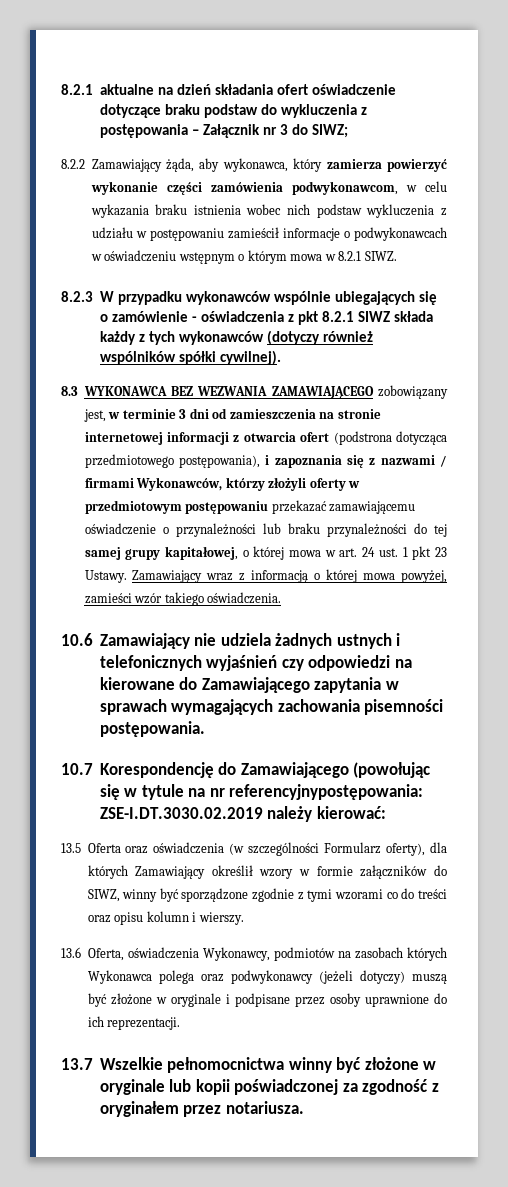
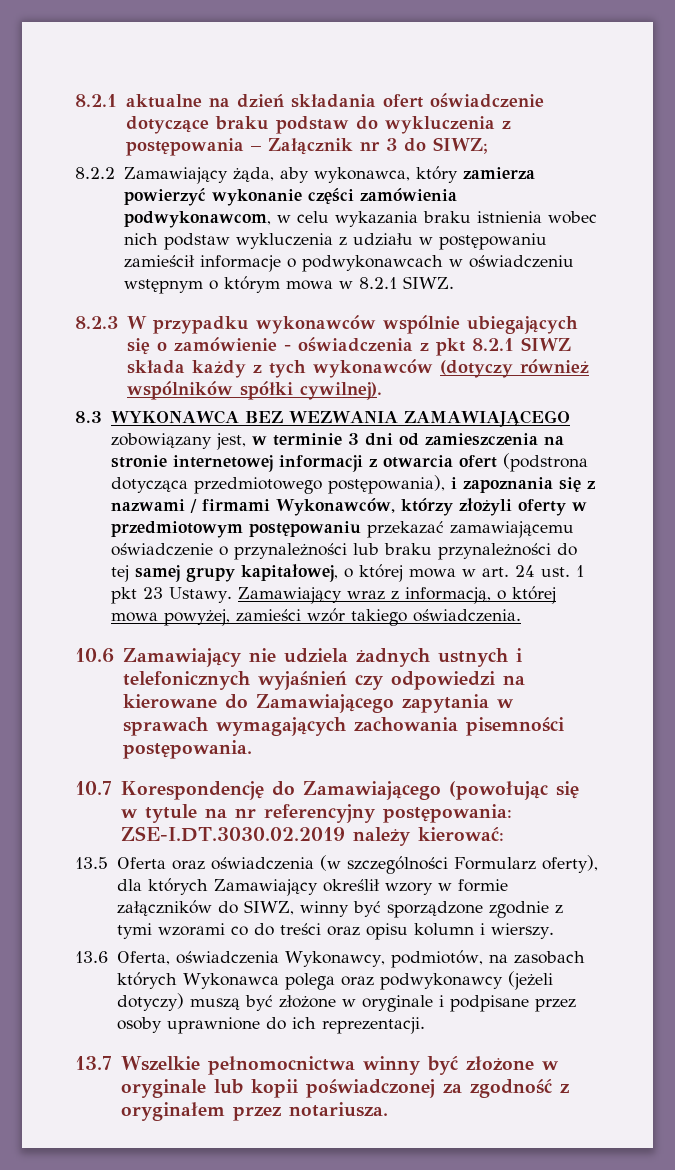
[251,570,309,583] informacją -> [404,587,491,604] informacją,
[229,784,424,800] referencyjnypostępowania: -> [263,804,512,823] referencyjny postępowania:
[273,947,335,961] podmiotów -> [390,950,483,968] podmiotów,

